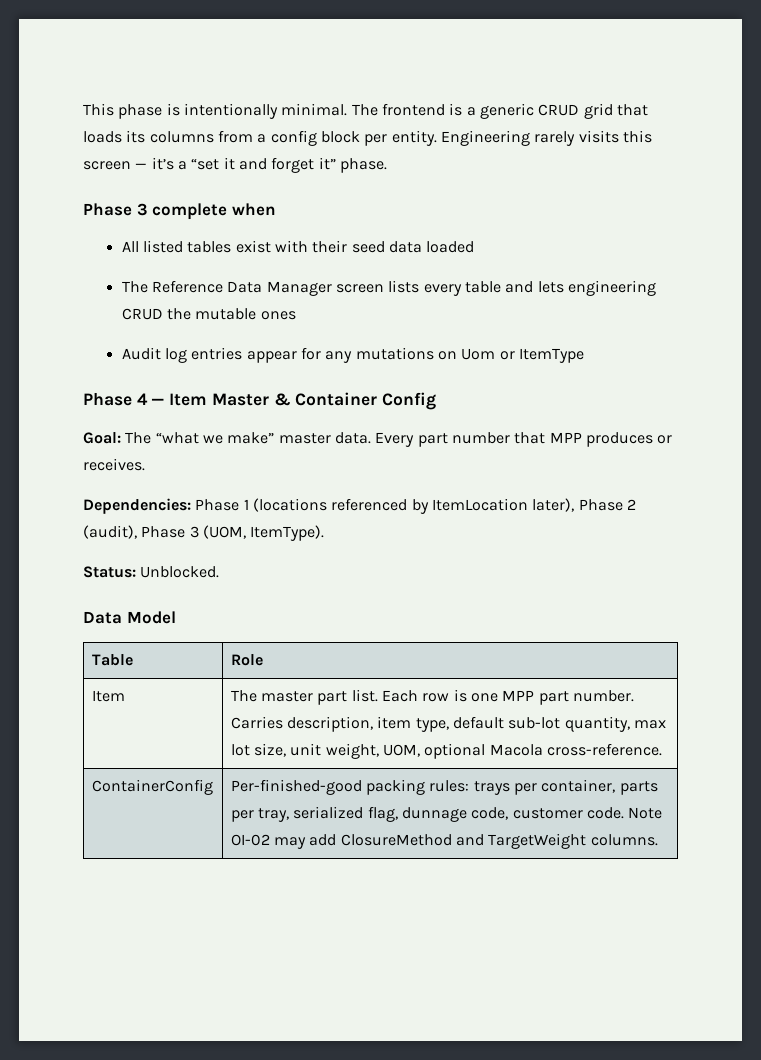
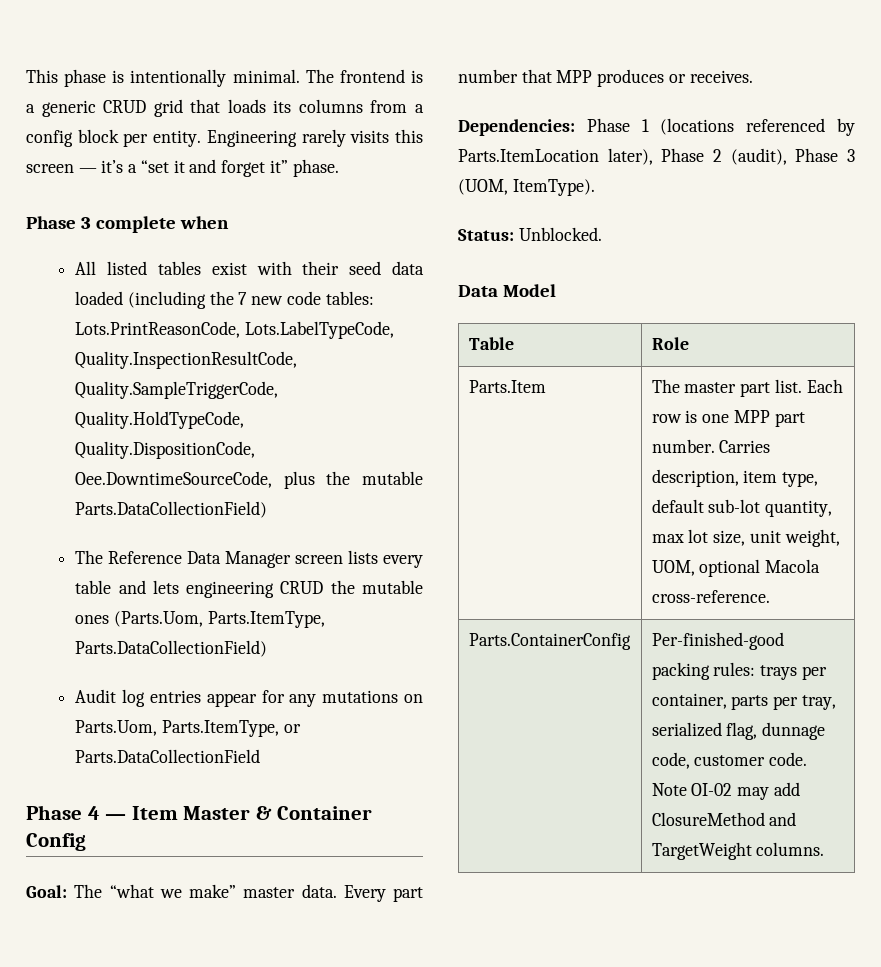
(475, 247) none -> [127,291,374,309] [75,321,394,339] [75,351,298,369] [75,381,279,399] [75,411,245,429] [75,441,256,459] [75,471,423,489] [75,501,268,518] (including the 7 new code tables: Lots.PrintReasonCode, Lots.LabelTypeCode, Quality.InspectionResultCode, Quality.SampleTriggerCode, Quality.HoldTypeCode, Quality.DispositionCode, Oee.DowntimeSourceCode, plus the mutable Parts.DataCollectionField)
(296, 315) none -> [113,611,325,628] [75,640,268,657] (Parts.Uom, Parts.ItemType, Parts.DataCollectionField)
[461,348,584,363] Uom or ItemType -> [75,720,301,737] [75,749,261,763] Parts.Uom, Parts.ItemType, or Parts.DataCollectionField
[431,498,528,511] ItemLocation -> [458,149,599,162] Parts.ItemLocation
[91,690,125,702] Item -> [468,380,546,393] Parts.Item
[91,779,213,795] ContainerConfig -> [468,633,631,650] Parts.ContainerConfig

